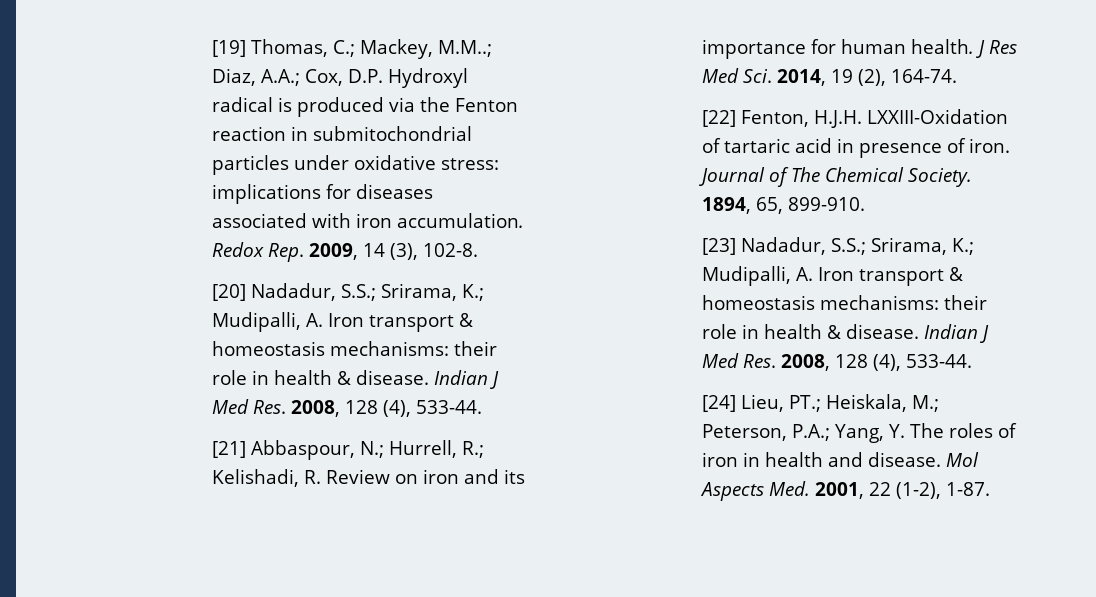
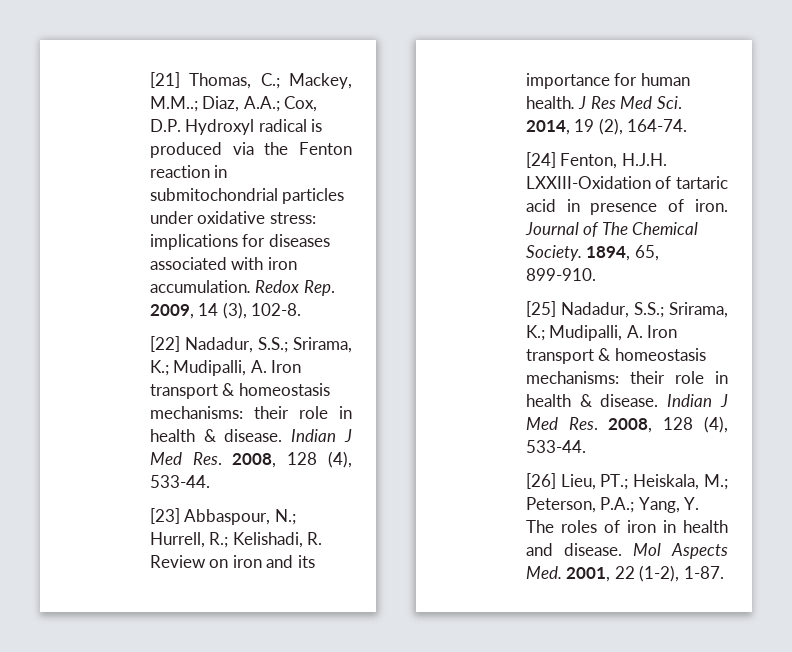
[211,40,246,57] [19] -> [149,72,180,88] [21]
[211,284,246,301] [20] -> [149,336,180,352] [22]
[211,441,246,458] [21] -> [149,508,180,524] [23]
[701,110,736,127] [22] -> [525,152,556,168] [24]
[701,238,736,255] [23] -> [525,301,556,317] [25]
[701,395,736,412] [24] -> [525,473,556,489] [26]

